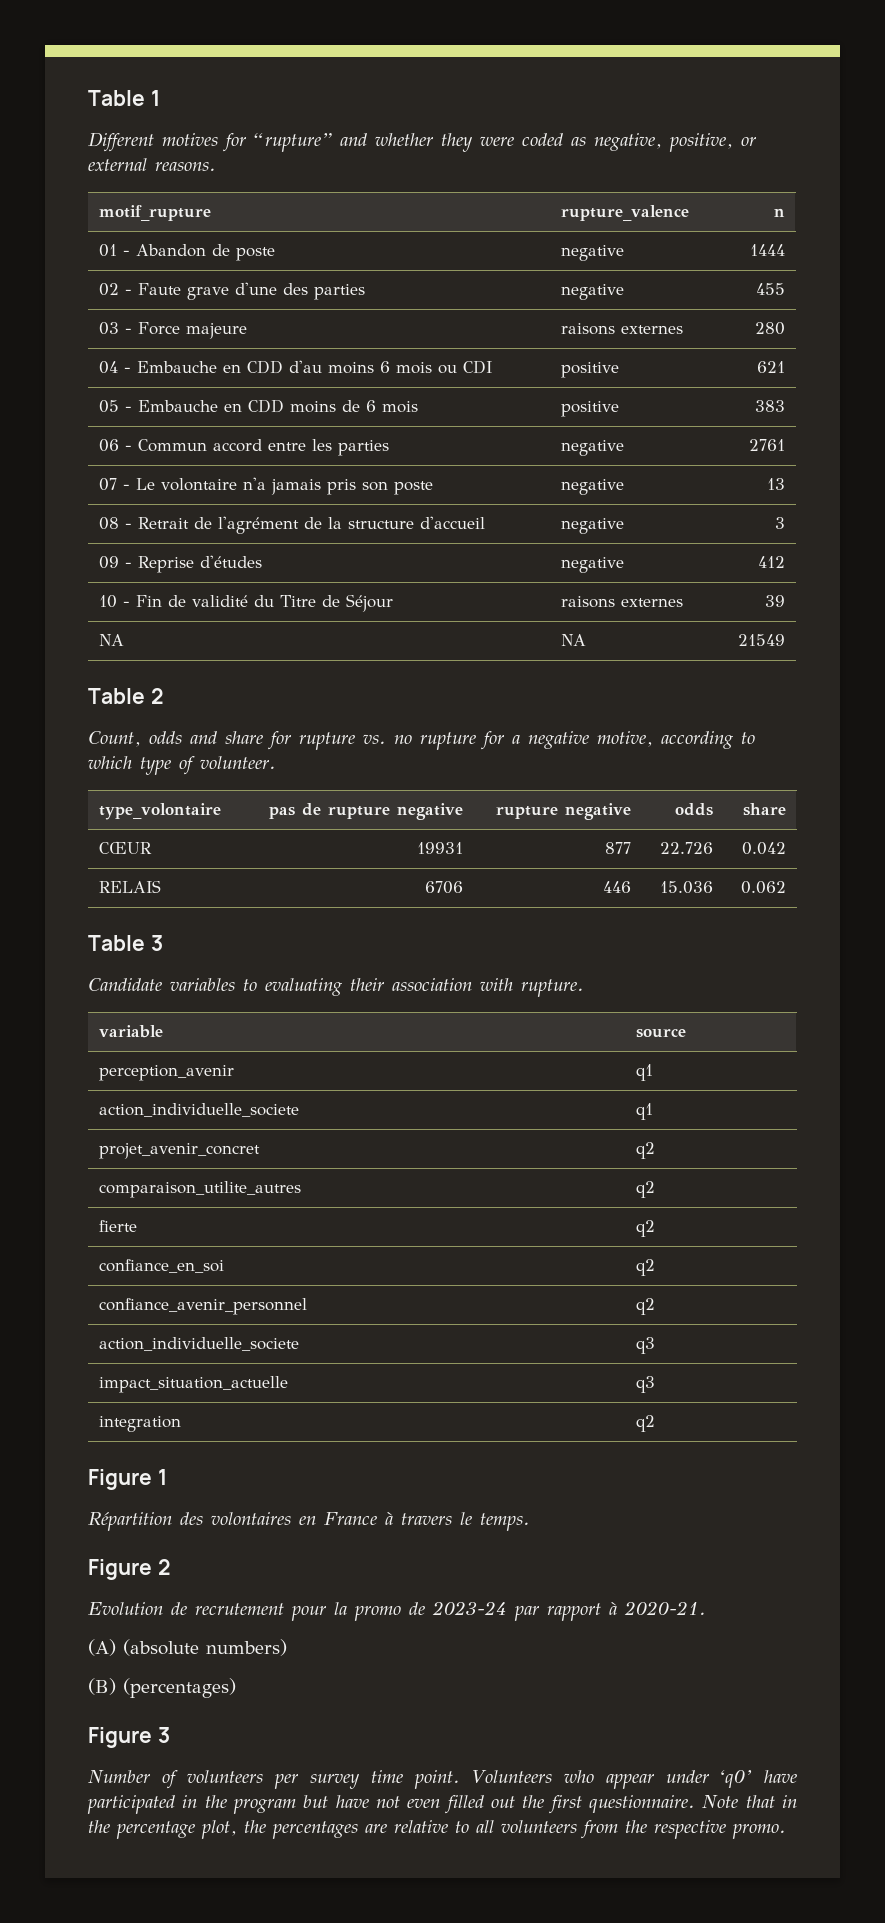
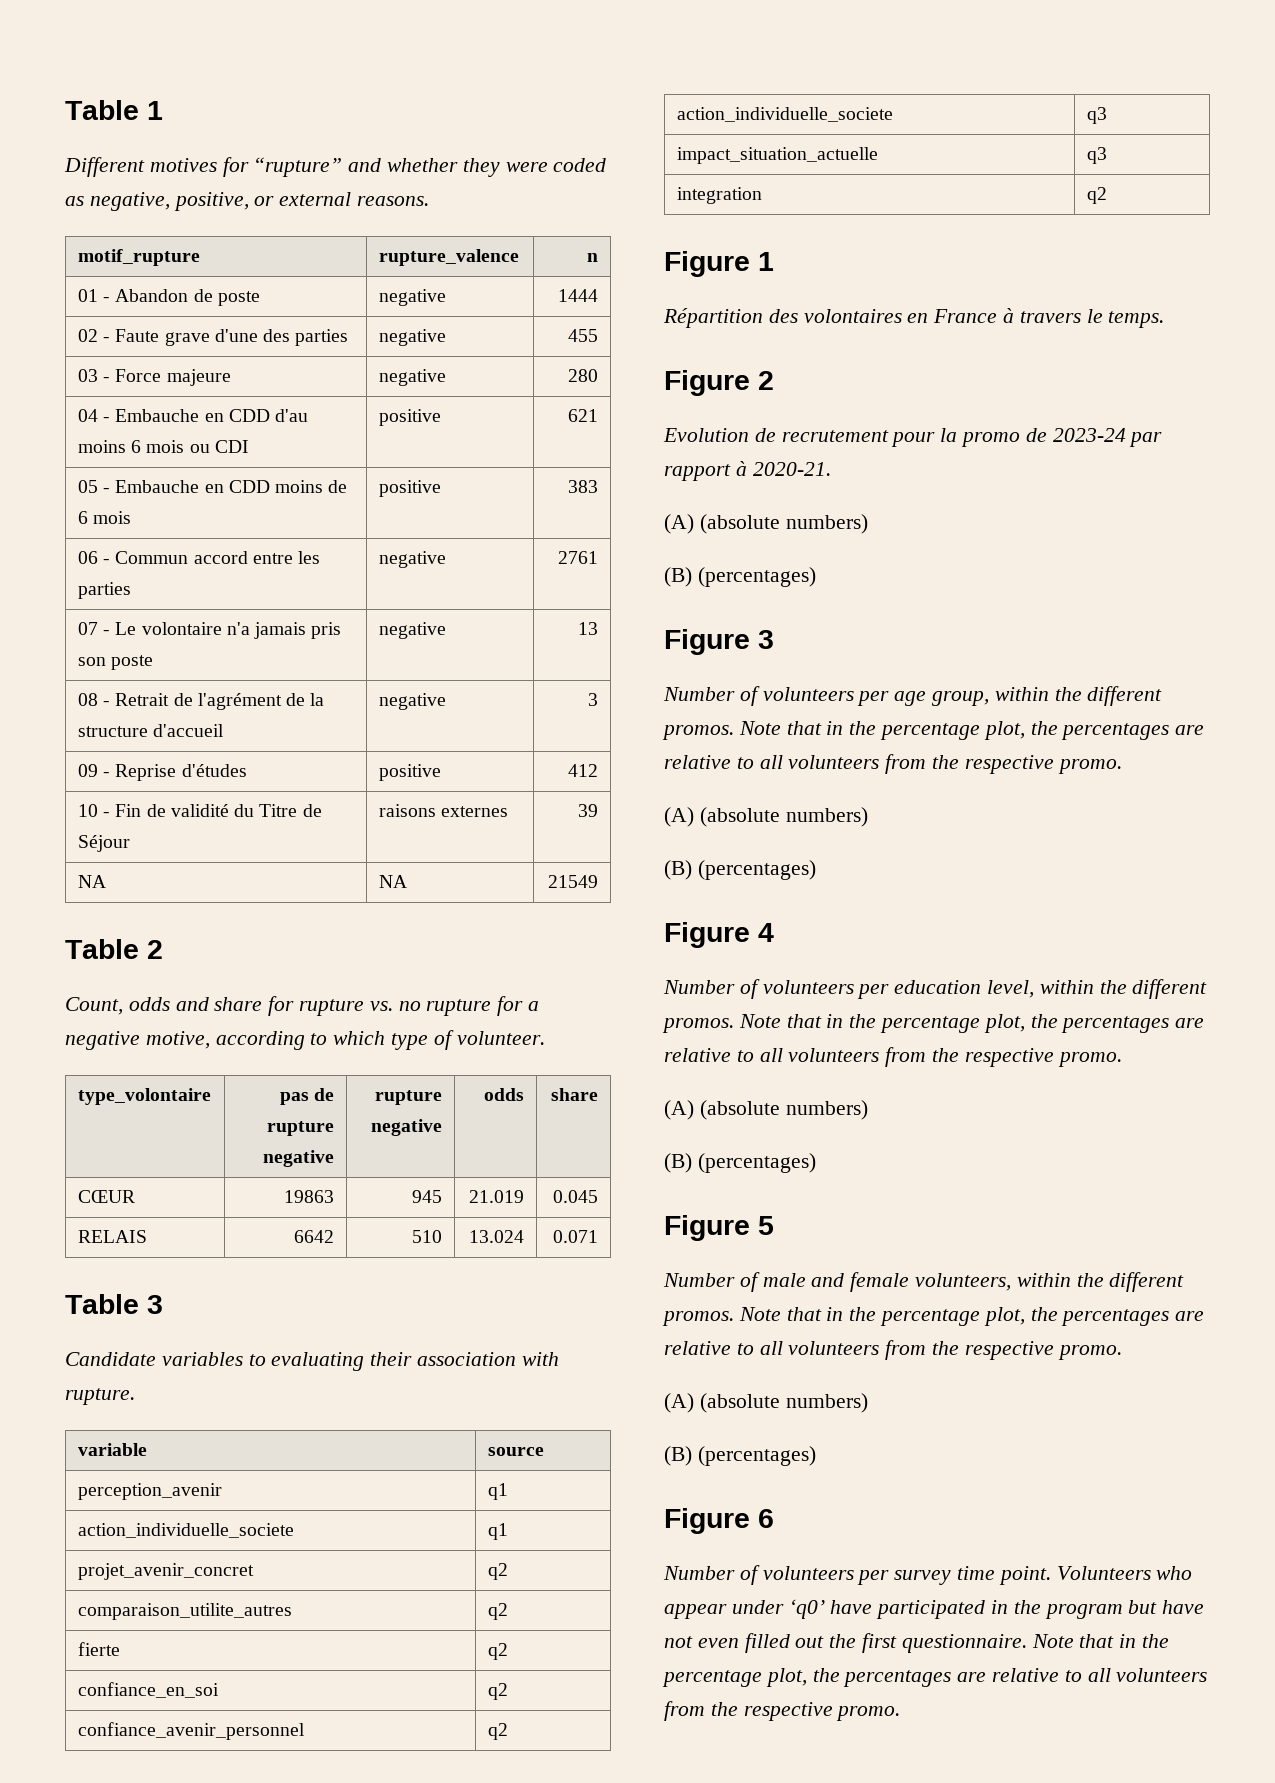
[561,323,684,335] raisons externes -> [378,369,446,386] negative
[561,557,625,573] negative -> [378,764,441,781] positive
[416,842,463,854] [604,842,631,854] [659,842,713,854] [741,842,786,855] [99,880,162,893] [424,881,463,894] [602,881,631,893] [659,881,713,894] [740,881,786,894] 19931 | 877 | 22.726 | 0.042 // RELAIS | 6706 | 446 | 15.036 | 0.062 -> [284,1190,335,1203] [412,1190,443,1203] [469,1190,525,1203] [553,1190,599,1203] [77,1230,147,1243] [294,1230,335,1243] [412,1230,443,1243] [469,1230,525,1243] [553,1230,599,1243] 19863 | 945 | 21.019 | 0.045 // RELAIS | 6642 | 510 | 13.024 | 0.071
(170, 1735) none -> [663,686,1163,706] [662,721,1205,740] [664,754,1122,774] [664,807,868,827] [664,860,816,880] [664,922,774,948] [663,979,1208,999] [662,1014,1205,1033] [664,1047,1122,1067] [664,1100,868,1120] [664,1153,816,1173] [664,1215,774,1241] [663,1272,1185,1292] [662,1307,1205,1326] [664,1340,1122,1360] [664,1393,868,1413] [664,1446,816,1466] [664,1508,774,1534] // Number of volunteers per age group, within the different promos. Note that in the percentage plot, the percentages are relative to all volunteers from the respective promo. // (A) (absolute numbers) // (B) (percentages) // Figure 4 // Number of volunteers per education level, within the different promos. Note that in the percentage plot, the percentages are relative to all volunteers from the respective promo. // (A) (absolute numbers) // (B) (percentages) // Figure 5 // Number of male and female volunteers, within the different promos. Note that in the percentage plot, the percentages are relative to all volunteers from the respective promo. // (A) (absolute numbers) // (B) (percentages) // Figure 6

